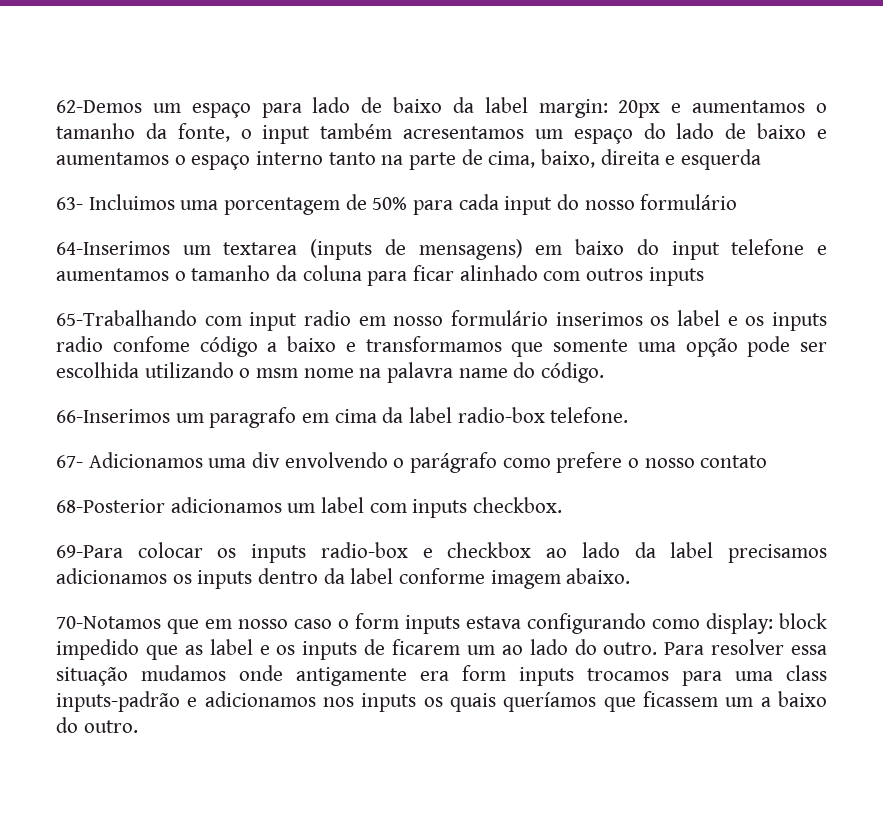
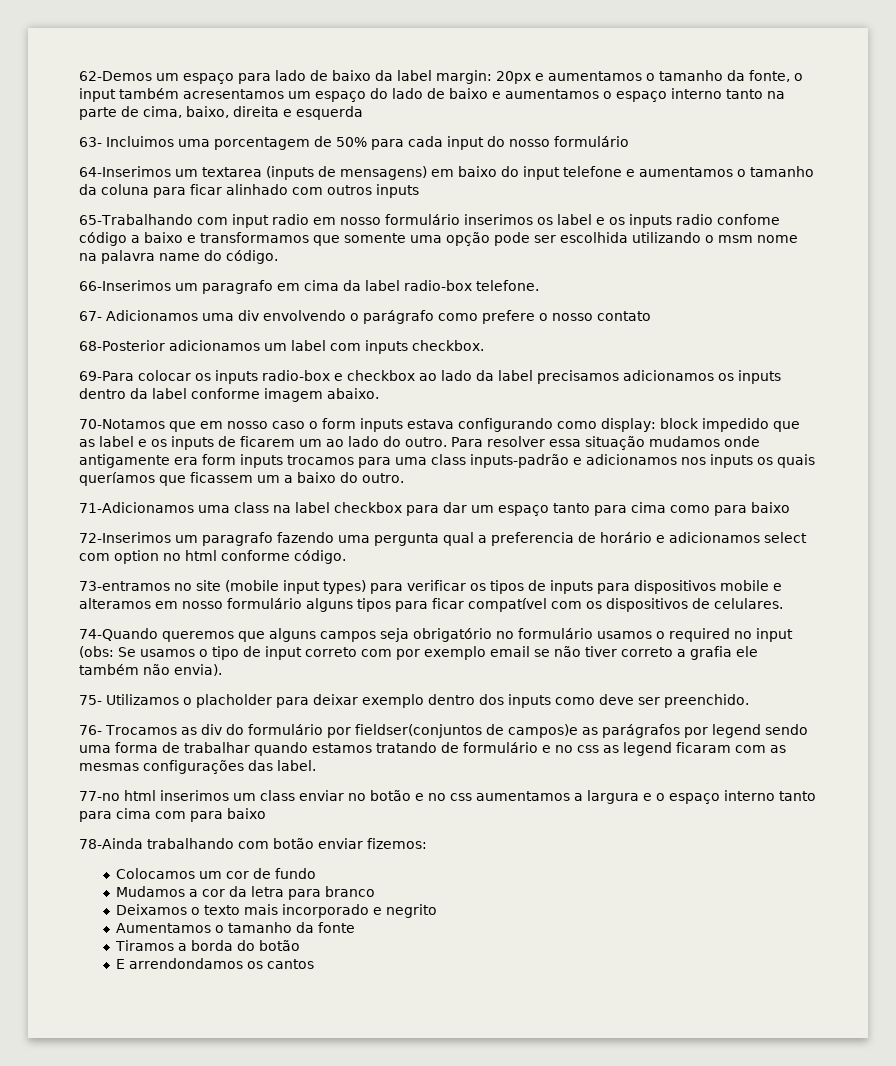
(138, 726) none -> [79,502,790,516] [79,532,807,546] [79,550,346,564] [79,580,782,594] [79,598,783,612] [79,628,793,642] [79,646,758,660] [79,664,222,676] [79,694,749,708] [79,724,808,738] [79,742,786,756] [79,760,316,774] [79,790,816,804] [79,808,266,822] [79,838,427,849] [116,868,317,879] [116,886,376,900] [116,904,438,918] [116,922,356,933] [115,940,301,951] [116,958,315,969] // 71-Adicionamos uma class na label checkbox para dar um espaço tanto para cima como para baixo // 72-Inserimos um paragrafo fazendo uma pergunta qual a preferencia de horário e adicionamos select com option no html conforme código. // 73-entramos no site (mobile input types) para verificar os tipos de inputs para dispositivos mobile e alteramos em nosso formulário alguns tipos para ficar compatível com os dispositivos de celulares. // 74-Quando queremos que alguns campos seja obrigatório no formulário usamos o required no input (obs: Se usamos o tipo de input correto com por exemplo email se não tiver correto a grafia ele também não envia). // 75- Utilizamos o placholder para deixar exemplo dentro dos inputs como deve ser preenchido. // 76- Trocamos as div do formulário por fieldser(conjuntos de campos)e as parágrafos por legend sendo uma forma de trabalhar quando estamos tratando de formulário e no css as legend ficaram com as mesmas configurações das label. // 77-no html inserimos um class enviar no botão e no css aumentamos a largura e o espaço interno tanto para cima com para baixo // 78-Ainda trabalhando com botão enviar fizemos: // Colocamos um cor de fundo // Mudamos a cor da letra para branco // Deixamos o texto mais incorporado e negrito // Aumentamos o tamanho da fonte // Tiramos a borda do botão // E arrendondamos os cantos

